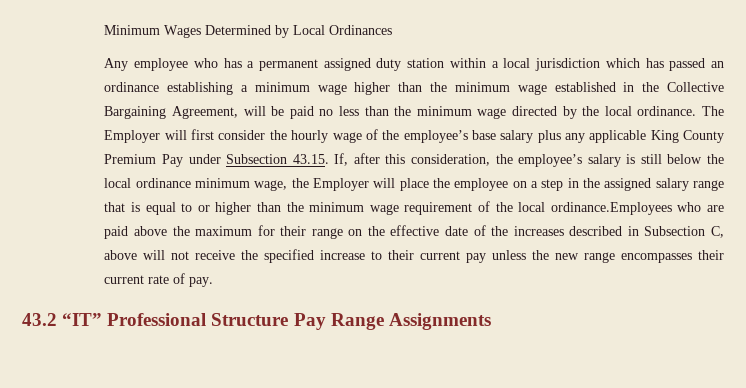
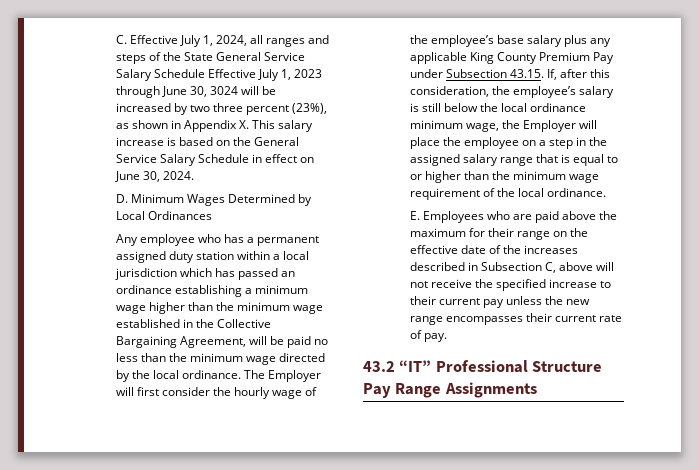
(104, 30) none -> [115,35,330,47] [115,52,306,64] [115,69,323,81] [115,86,277,98] [115,103,328,115] [115,120,314,132] [115,137,300,146] [115,154,315,166] [114,171,194,182] [115,194,128,203] C. Effective July 1, 2024, all ranges and steps of the State General Service Salary Schedule Effective July 1, 2023 through June 30, 3024 will be increased by two three percent (23%), as shown in Appendix X. This salary increase is based on the General Service Salary Schedule in effect on June 30, 2024. // D.
[550,202,672,215] ordinance.Employees -> [547,188,607,197] [409,211,484,223] ordinance. // E. Employees

